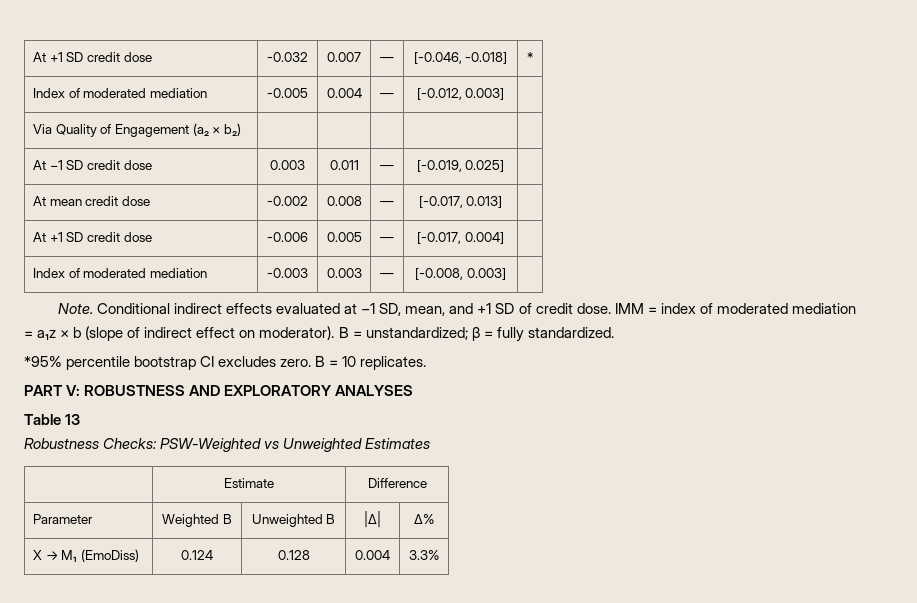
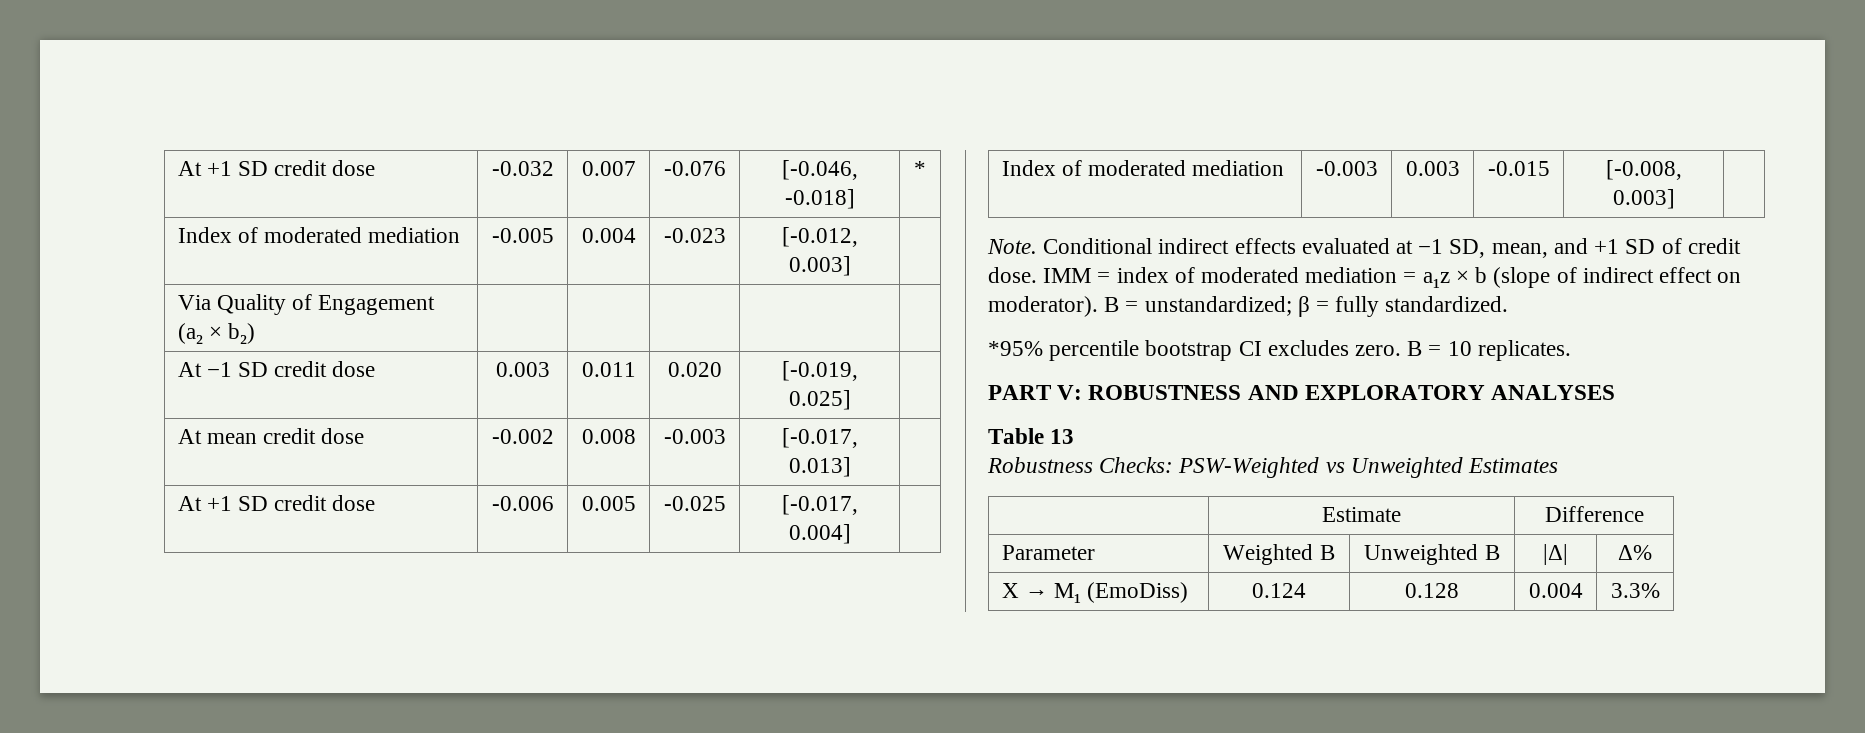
[380,57,394,62] — -> [663,161,726,176] -0.076
[380,93,394,98] — -> [663,228,726,243] -0.023
[380,165,394,170] — -> [667,362,722,377] 0.020
[380,201,394,206] — -> [663,429,726,444] -0.003
[380,237,394,242] — -> [663,496,726,511] -0.025
[380,273,394,278] — -> [1487,161,1550,176] -0.015

